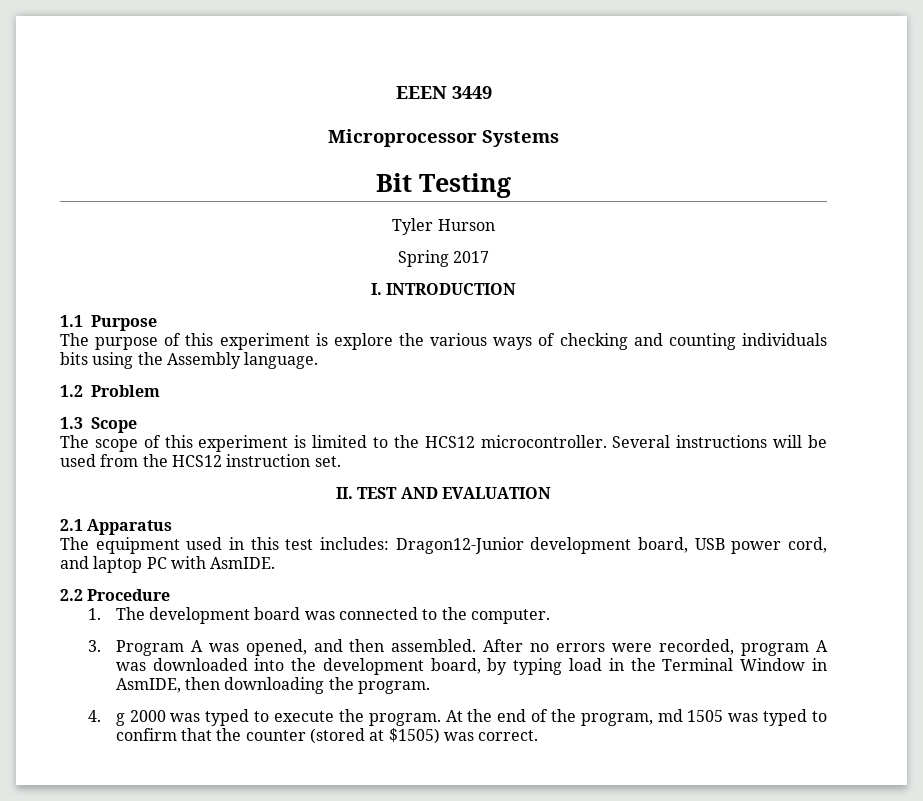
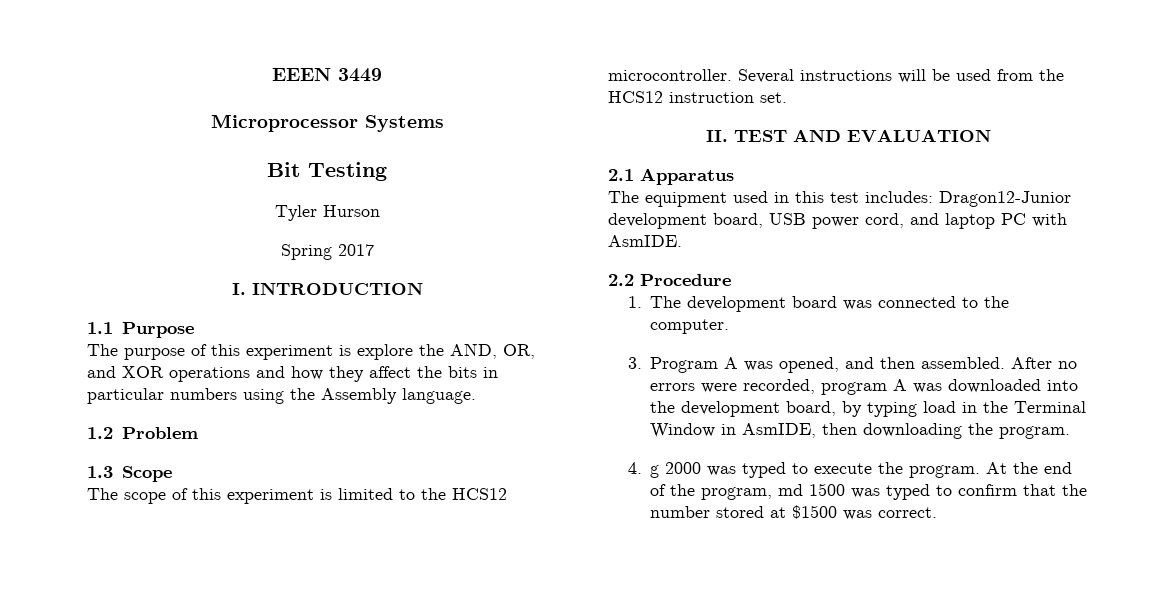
[430,333,827,350] [60,352,88,365] various ways of checking and counting individuals bits -> [450,343,535,359] [87,366,498,382] [87,388,237,404] AND, OR, and XOR operations and how they affect the bits in particular numbers
[687,710,724,722] 1505 -> [809,483,846,496] 1500
[245,728,440,744] counter (stored at $1505) -> [650,505,838,519] number stored at $1500

